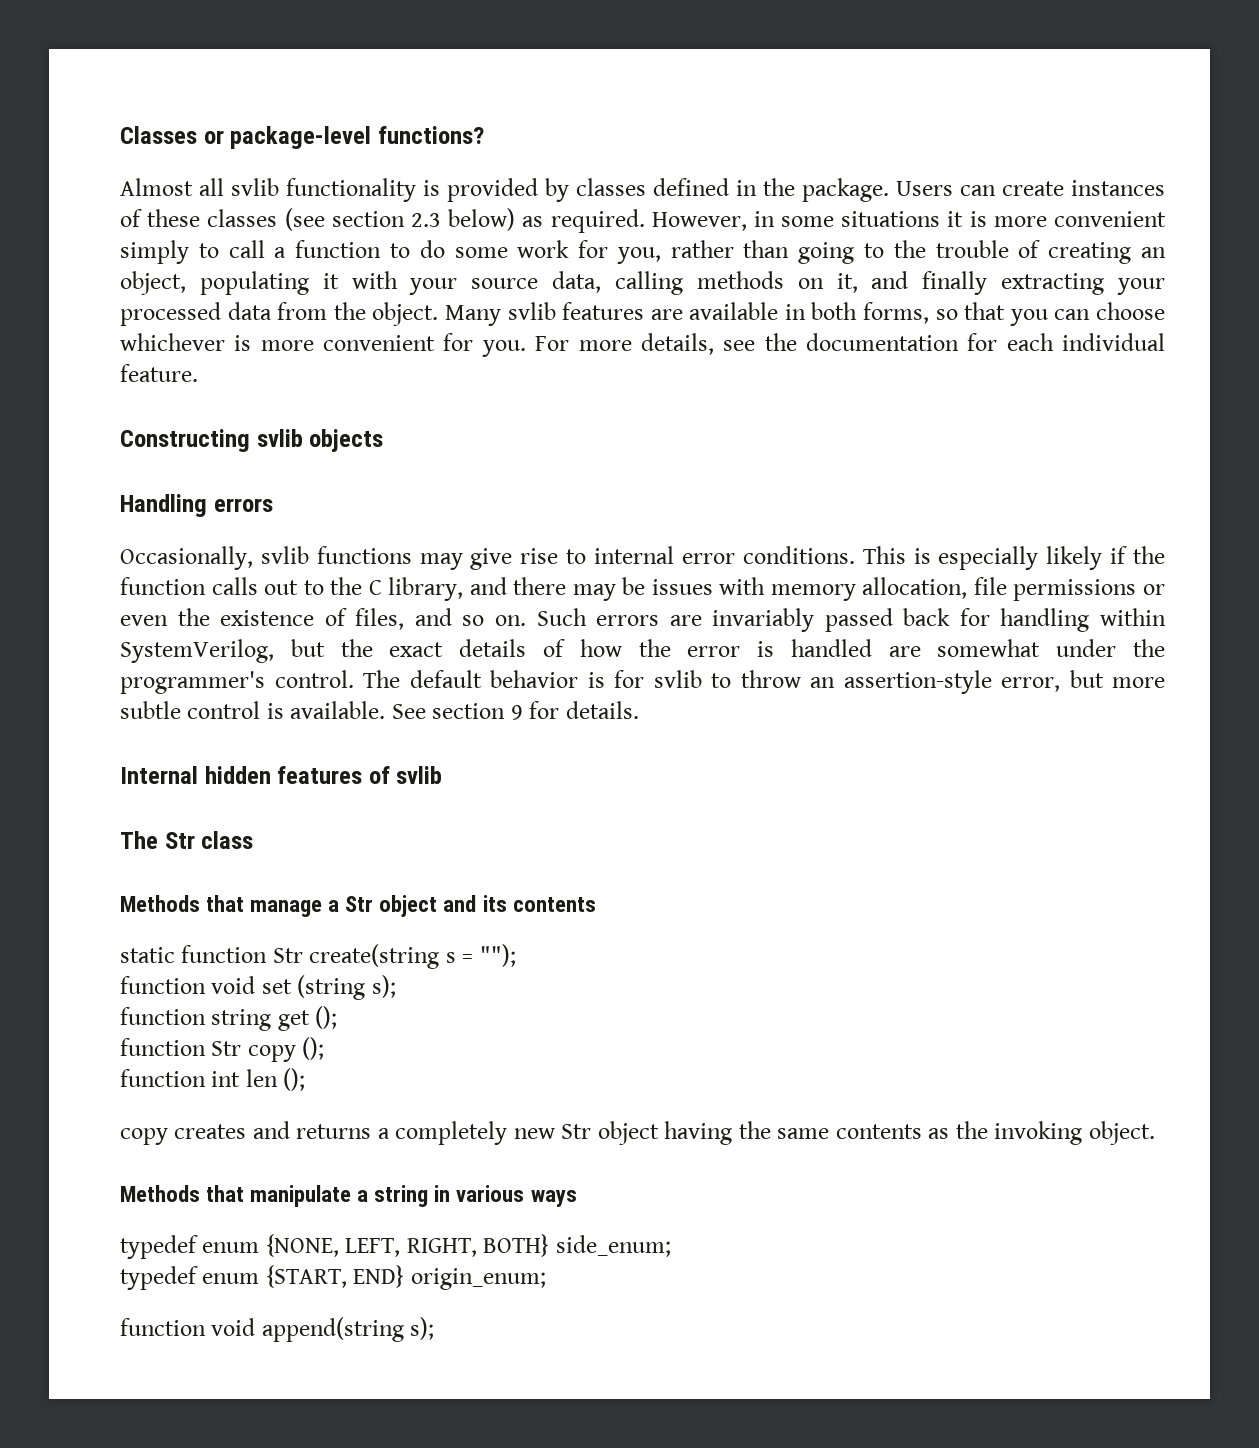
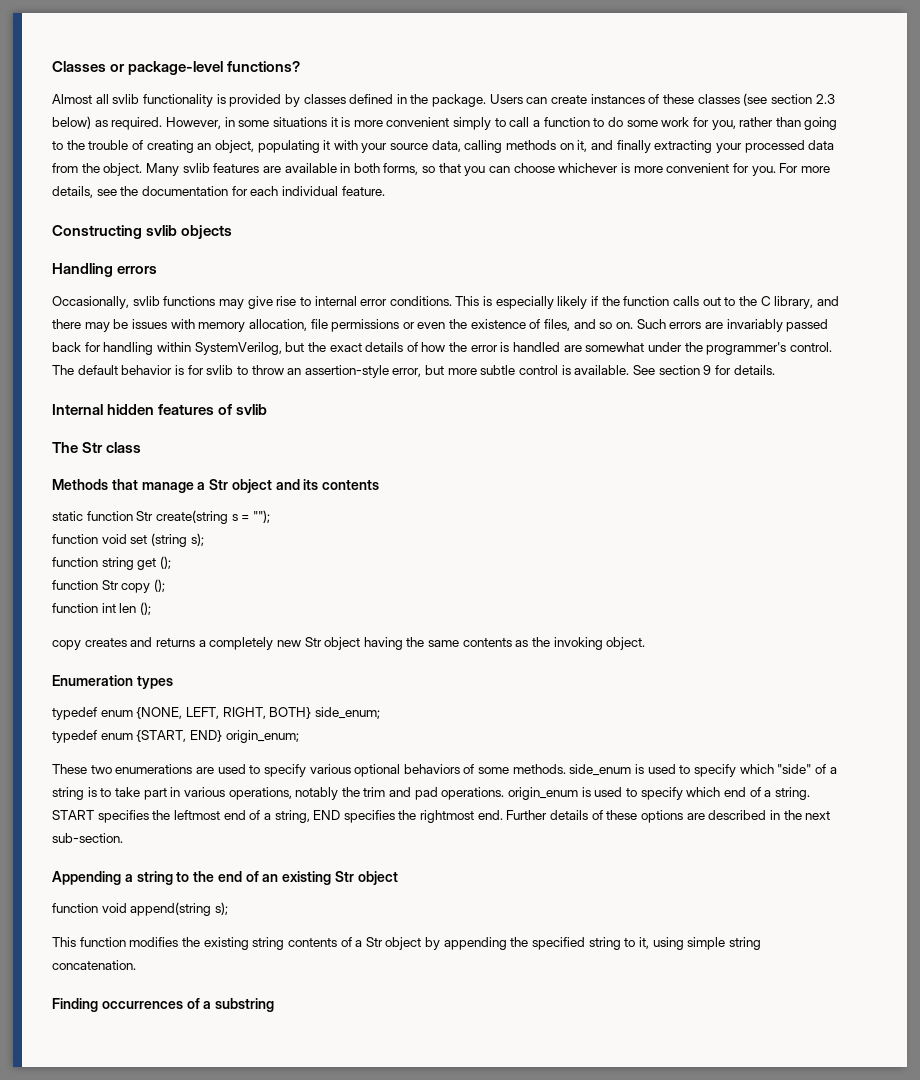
[120,1185,577,1207] Methods that manipulate a string in various ways -> [52,675,173,689] Enumeration types
[120,1317,435,1342] function void append(string s); -> [52,764,837,777] [52,787,810,800] [52,810,831,823] [52,833,123,843] [52,871,398,885] [52,902,228,916] [52,937,761,950] [52,960,136,970] [52,998,275,1012] These two enumerations are used to specify various optional behaviors of some methods. side_enum is used to specify which "side" of a string is to take part in various operations, notably the trim and pad operations. origin_enum is used to specify which end of a string. START specifies the leftmost end of a string, END specifies the rightmost end. Further details of these options are described in the next sub-section. // Appending a string to the end of an existing Str object // function void append(string s); // This function modifies the existing string contents of a Str object by appending the specified string to it, using simple string concatenation. // Finding occurrences of a substring

